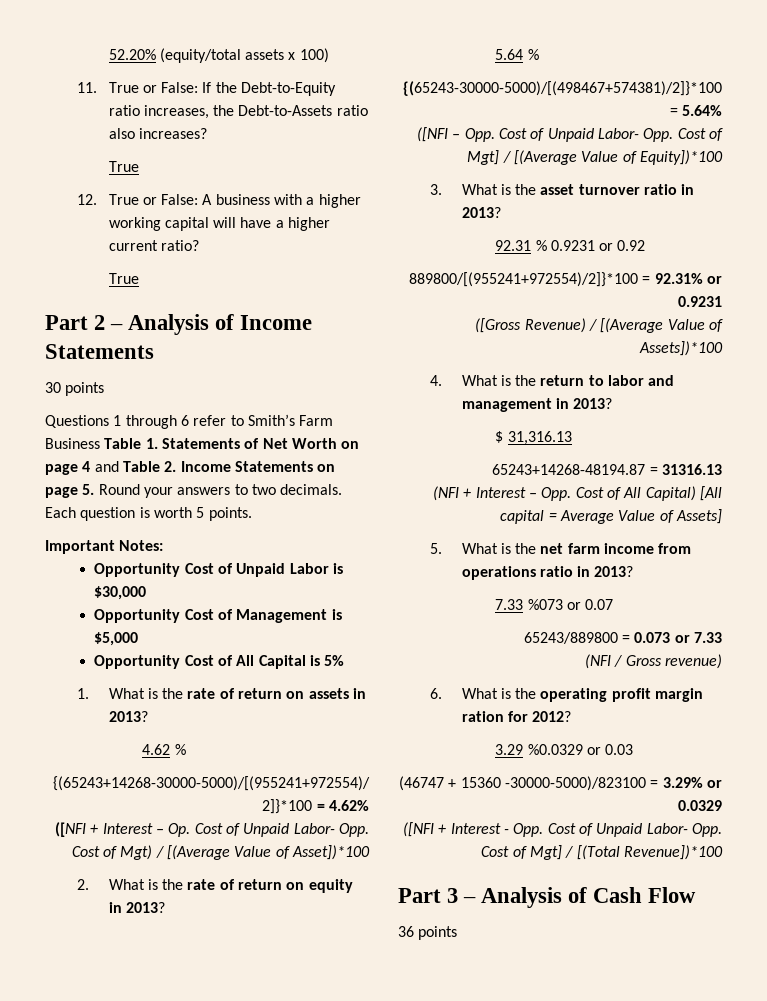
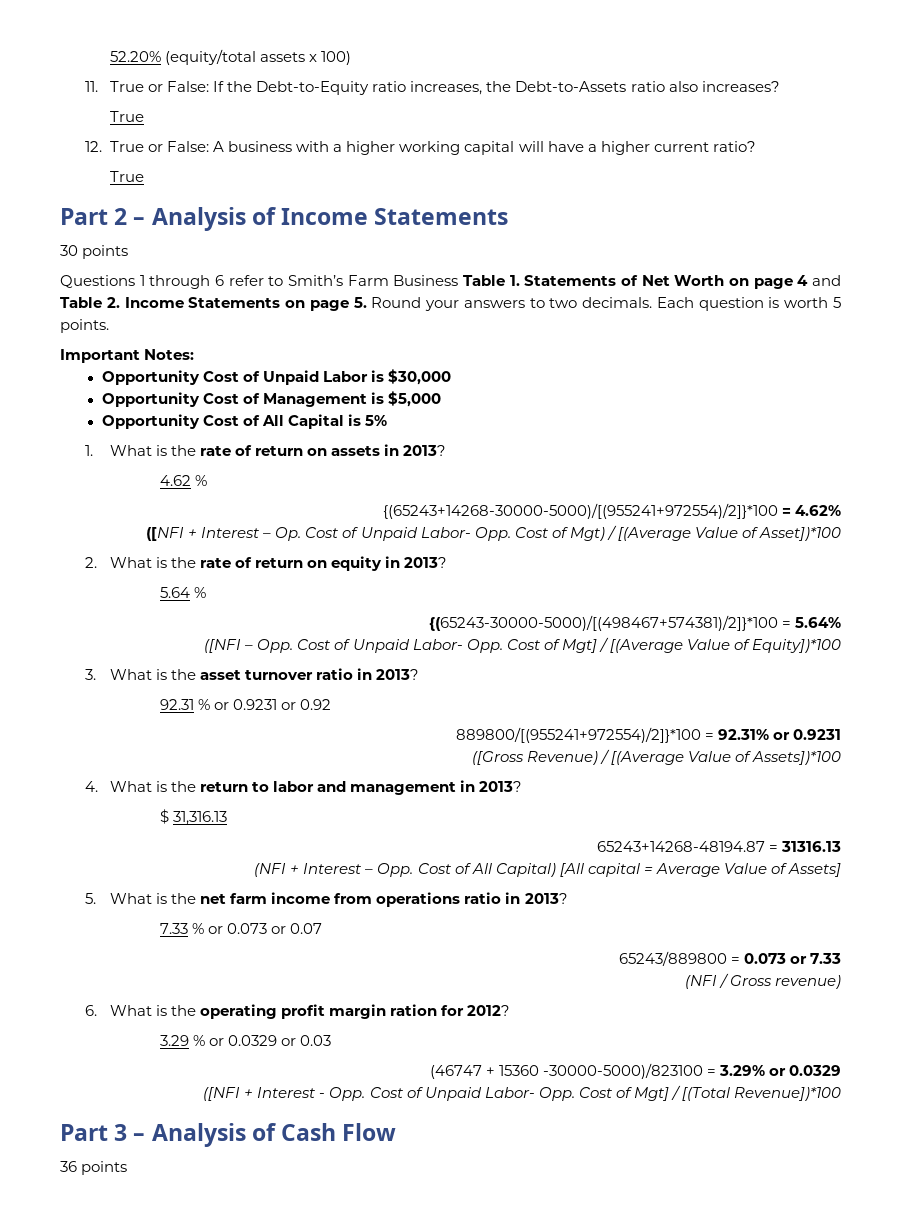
(547, 245) none -> [214,702,230,710] or
[527,599,563,610] %073 -> [192,923,268,934] % or 0.073
[527,744,583,755] %0.0329 -> [193,1035,278,1046] % or 0.0329

